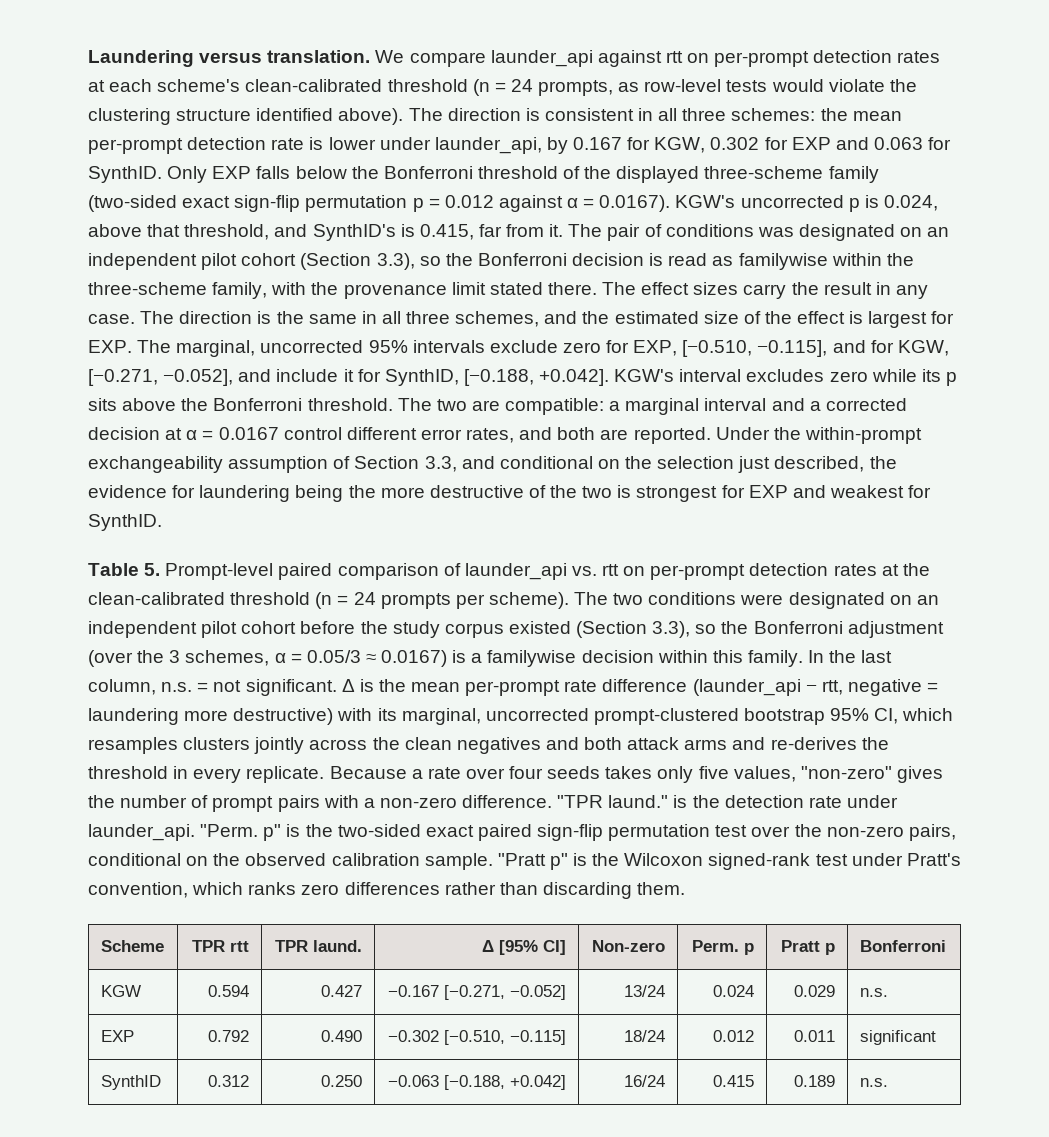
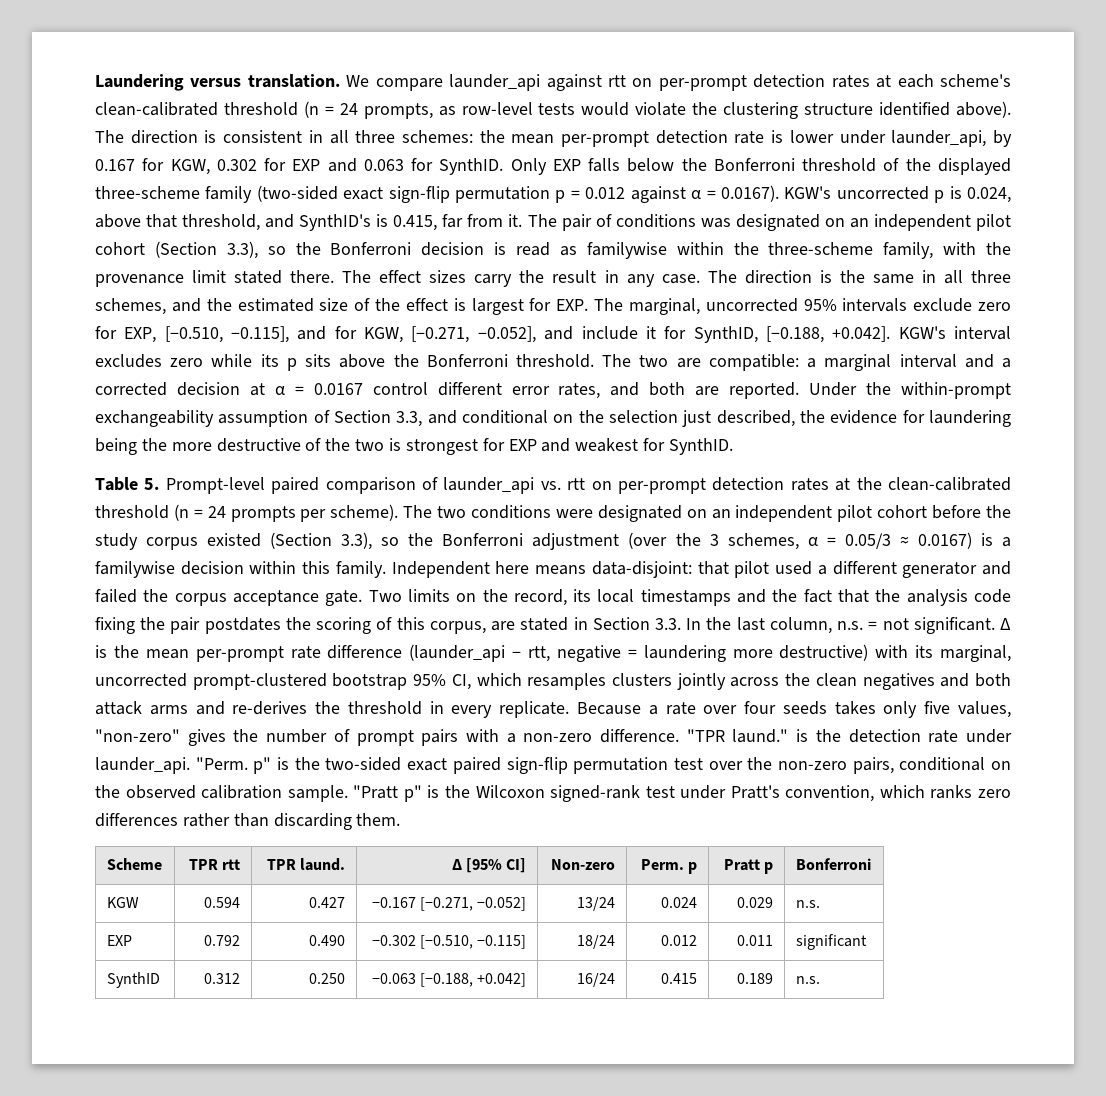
(803, 658) none -> [391,561,1012,578] [95,589,1011,606] [95,617,681,634] Independent here means data-disjoint: that pilot used a different generator and failed the corpus acceptance gate. Two limits on the record, its local timestamps and the fact that the analysis code fixing the pair postdates the scoring of this corpus, are stated in Section 3.3.

